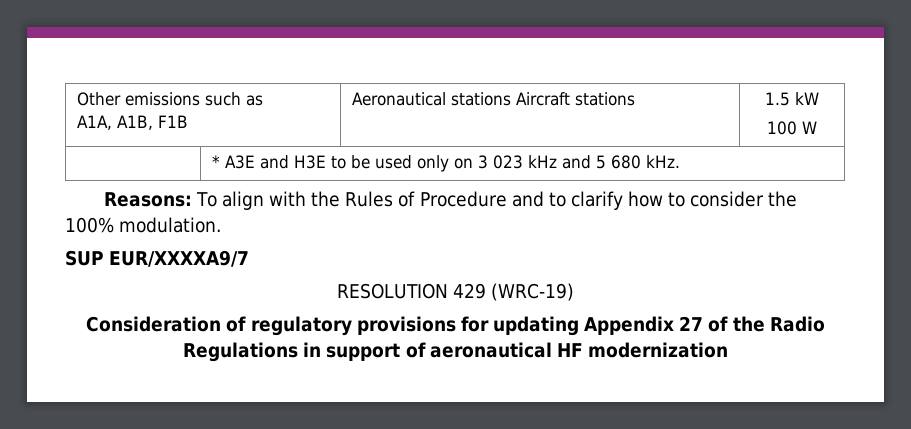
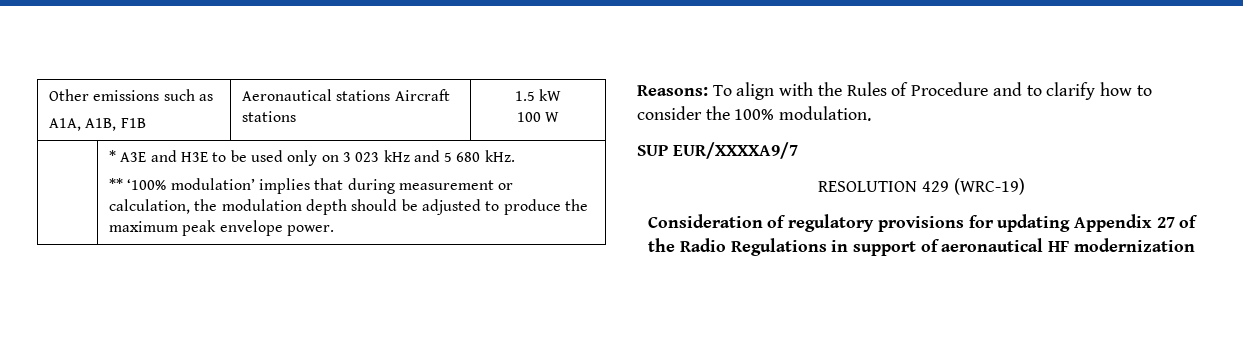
(680, 161) none -> [108,178,514,194] [108,199,588,215] [108,220,334,236] // ** ‘100% modulation’ implies that during measurement or calculation, the modulation depth should be adjusted to produce the maximum peak envelope power.

